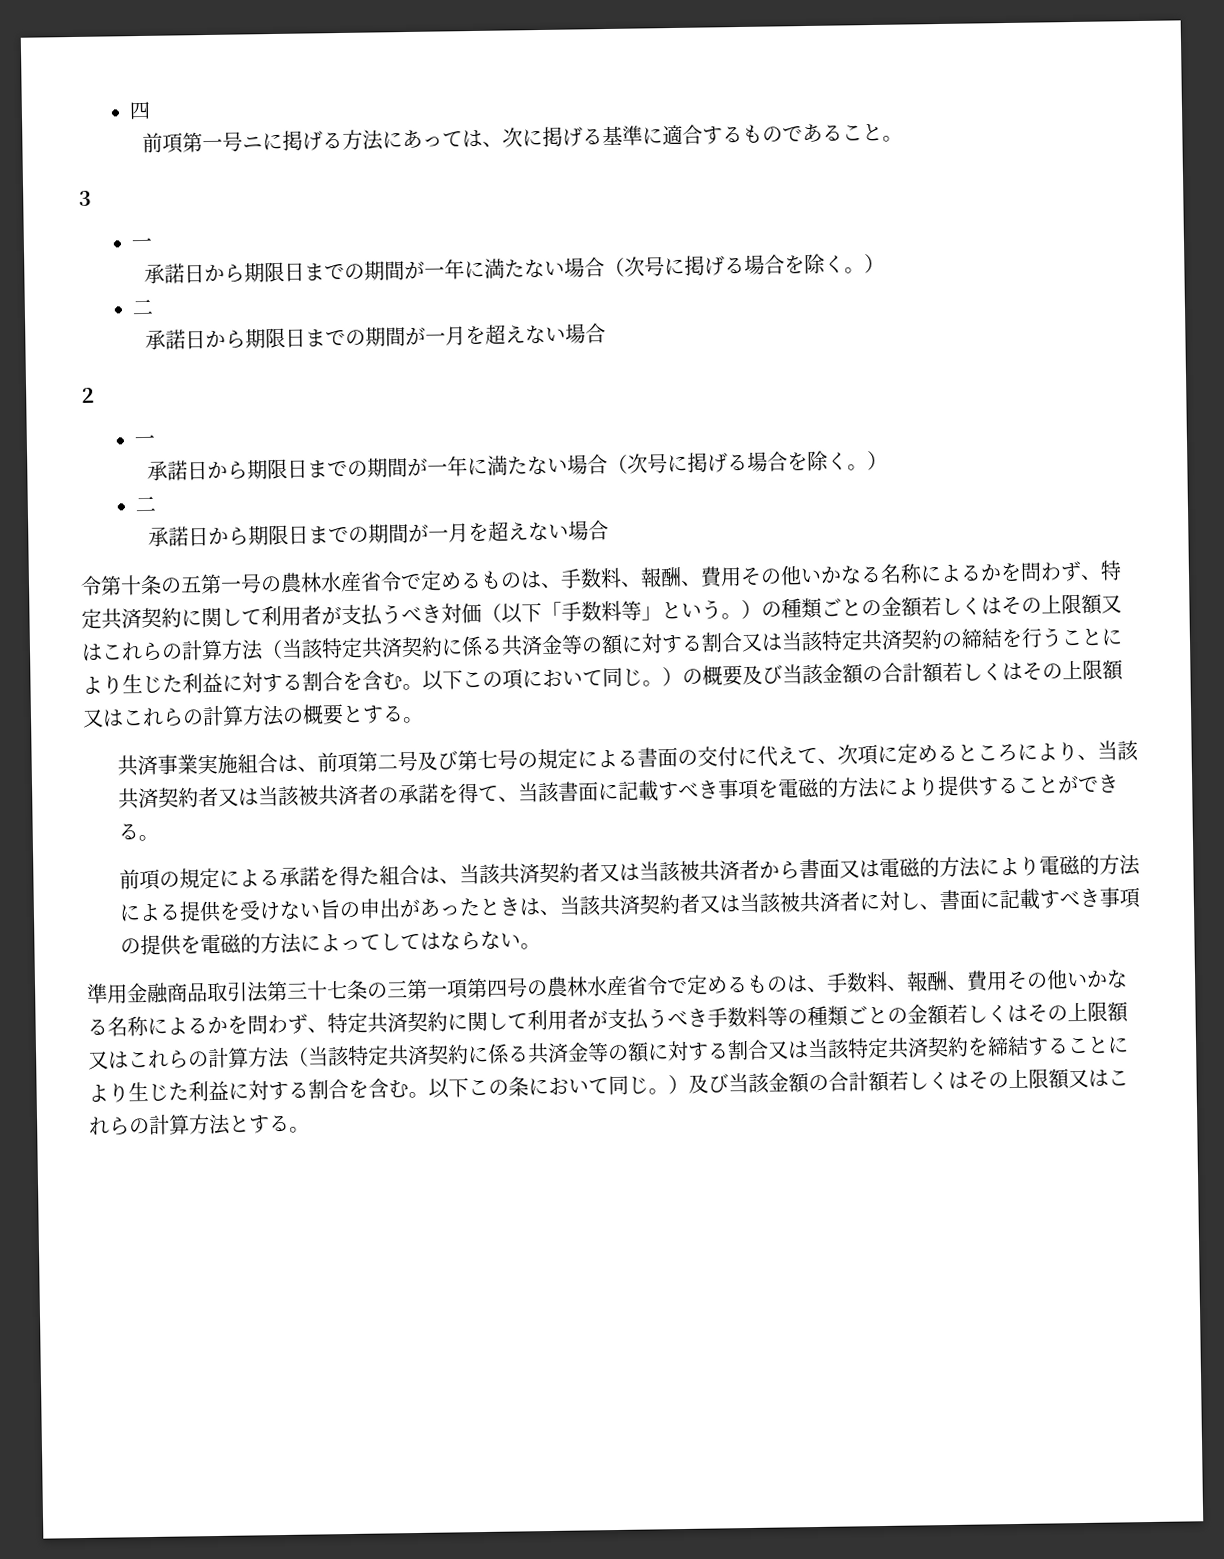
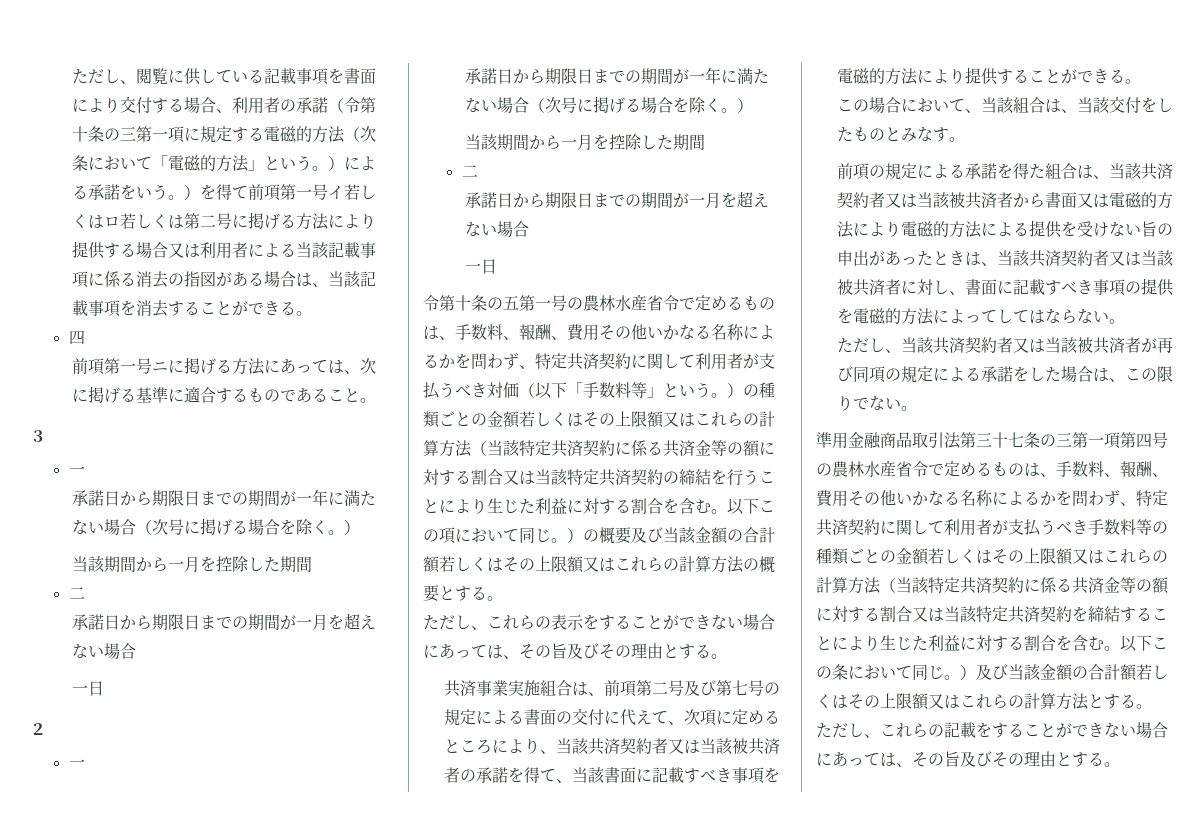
(128, 110) none -> [72,68,377,85] [72,96,377,114] [72,126,377,143] [72,155,377,172] [72,184,377,201] [72,212,377,230] [72,241,377,259] [72,271,377,288] [72,300,313,317] ただし、閲覧に供している記載事項を書面により交付する場合、利用者の承諾（令第十条の三第一項に規定する電磁的方法（次条において「電磁的方法」という。）による承諾をいう。）を得て前項第一号イ若しくはロ若しくは第二号に掲げる方法により提供する場合又は利用者による当該記載事項に係る消去の指図がある場合は、当該記載事項を消去することができる。 //
(885, 263) none -> [72,556,313,573] // 当該期間から一月を控除した期間
(606, 333) none -> [72,681,105,696] // 一日
(888, 460) none -> [465,134,706,151] // 当該期間から一月を控除した期間
(609, 530) none -> [465,259,498,274] // 一日
(424, 720) none -> [423,614,775,630] [423,643,727,659] // ただし、これらの表示をすることができない場合にあっては、その旨及びその理由とする。
(159, 838) none -> [837,96,1174,114] [837,126,966,142] // この場合において、当該組合は、当該交付をしたものとみなす。
(541, 946) none -> [837,337,1174,354] [837,366,1174,383] [837,395,918,411] // ただし、当該共済契約者又は当該被共済者が再び同項の規定による承諾をした場合は、この限りでない。
(310, 1129) none -> [816,722,1168,738] [816,751,1120,767] // ただし、これらの記載をすることができない場合にあっては、その旨及びその理由とする。

